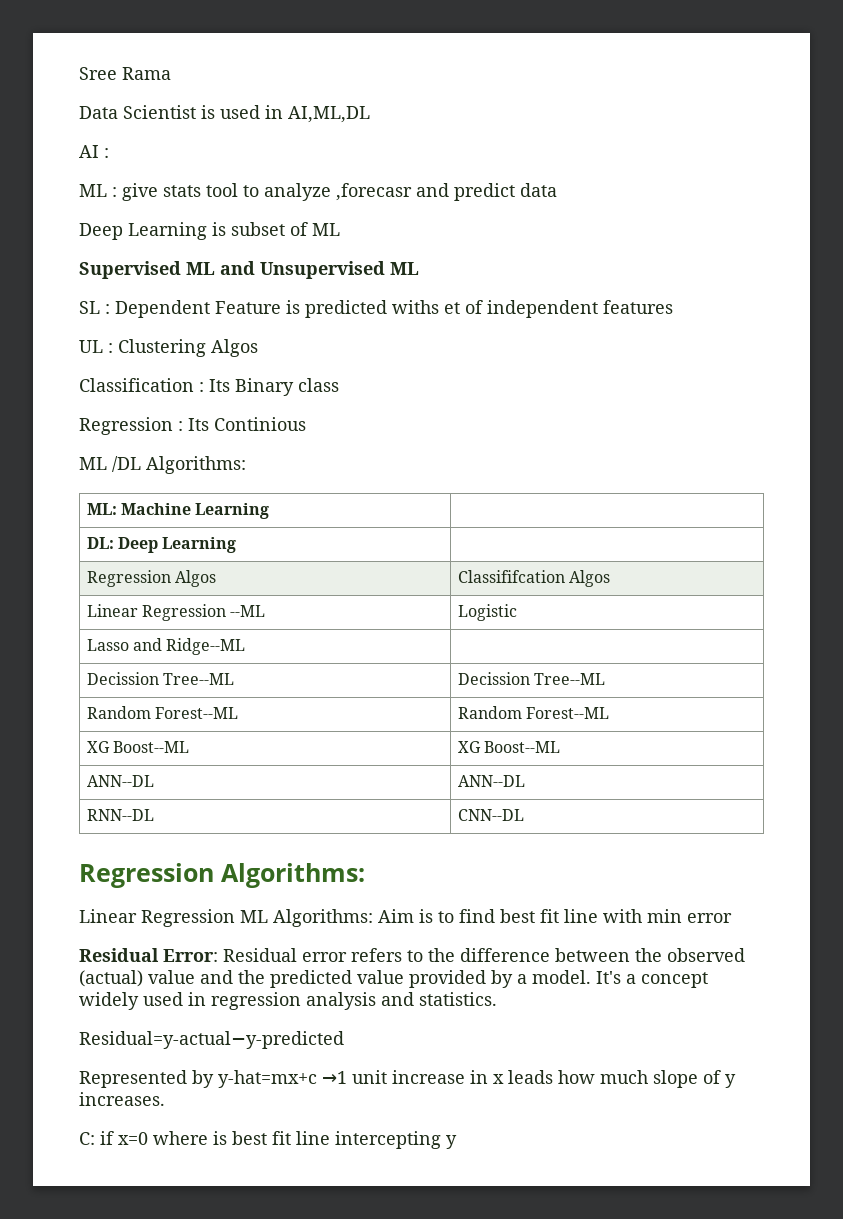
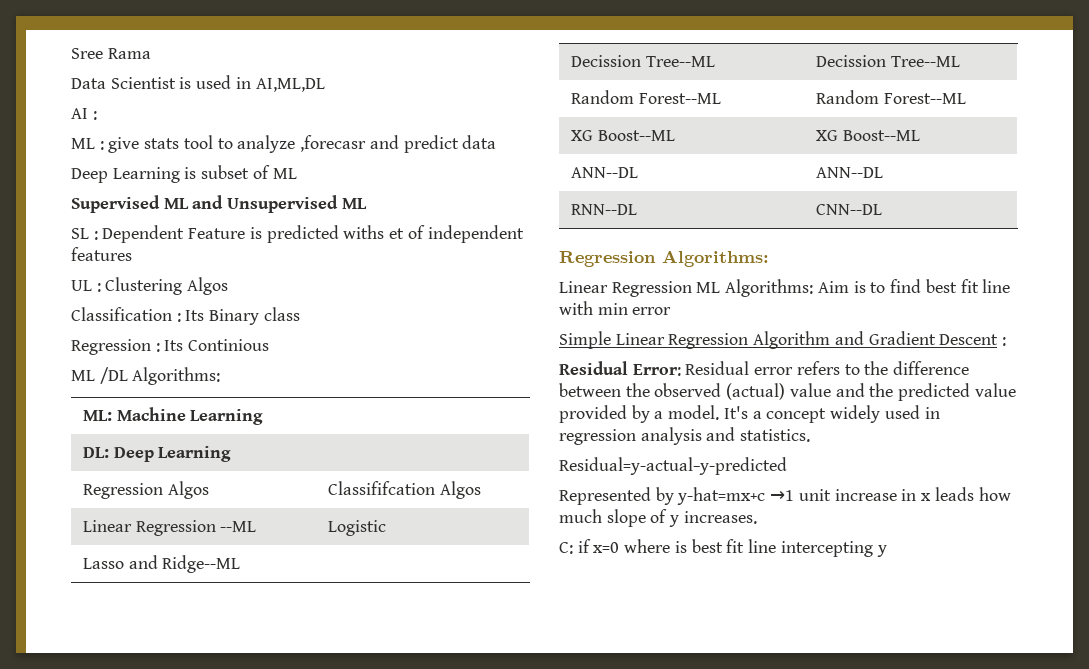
(732, 918) none -> [559,331,1007,349] // Simple Linear Regression Algorithm and Gradient Descent :

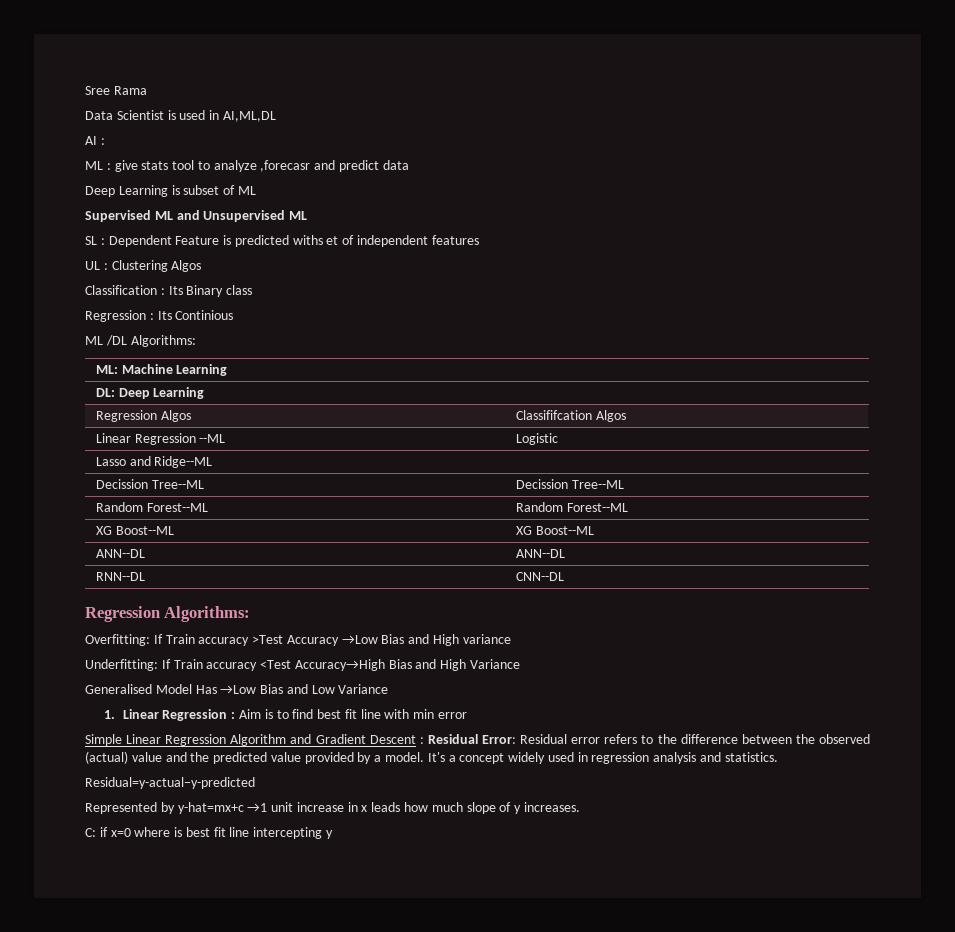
[559,279,814,297] Linear Regression ML Algorithms: -> [85,634,511,646] [85,659,521,671] [85,684,389,694] [103,709,236,721] Overfitting: If Train accuracy >Test Accuracy →Low Bias and High variance // Underfitting: If Train accuracy <Test Accuracy→High Bias and High Variance // Generalised Model Has →Low Bias and Low Variance // 1. Linear Regression :
(1007, 341) // -> (424, 740) none

